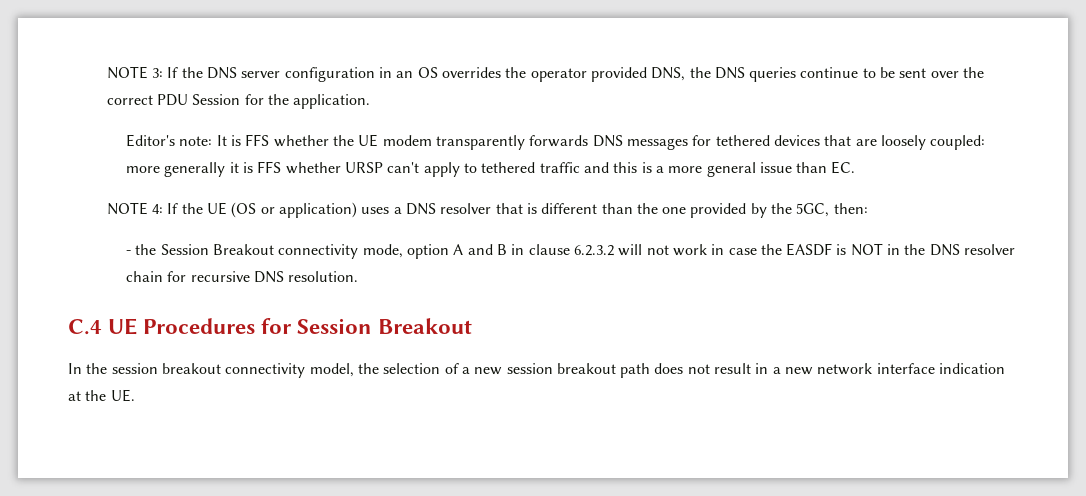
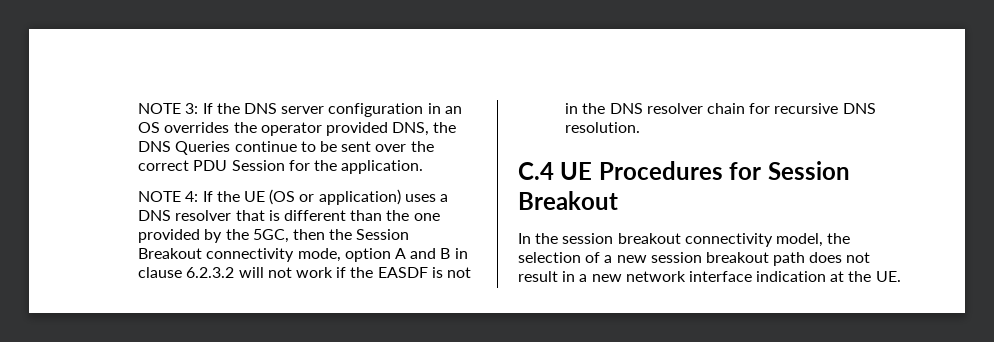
[749,67,797,82] queries -> [175,141,231,155] Queries
[126,134,986,150] [126,161,856,177] // Editor's note: It is FFS whether the UE modem transparently forwards DNS messages for tethered devices that are loosely coupled: more generally it is FFS whether URSP can't apply to tethered traffic and this is a more general issue than EC. -> (424, 167) none
[833,203,868,214] [126,250,132,255] then: // - -> [292,229,325,240] then
[711,244,757,255] in case -> [336,267,347,278] if
[850,243,883,256] NOT -> [446,267,471,278] not

